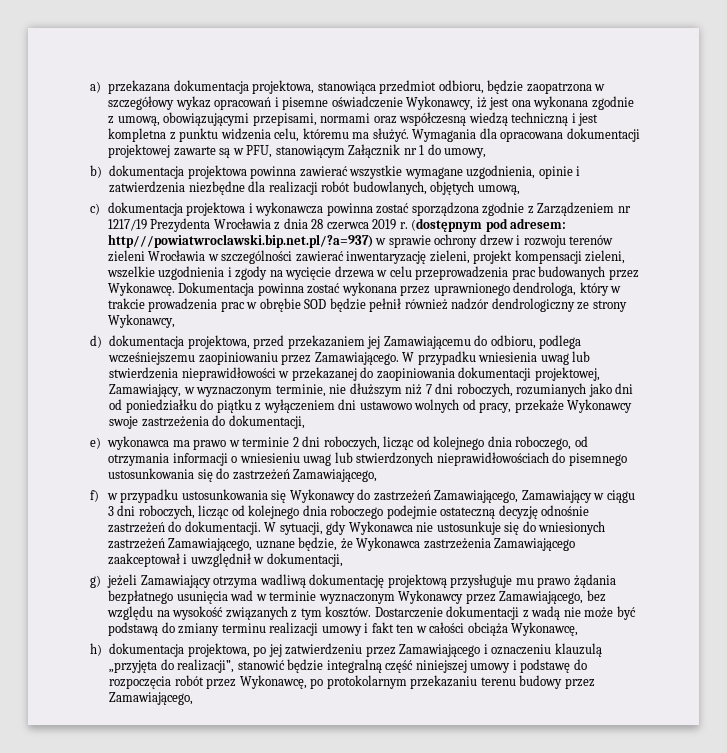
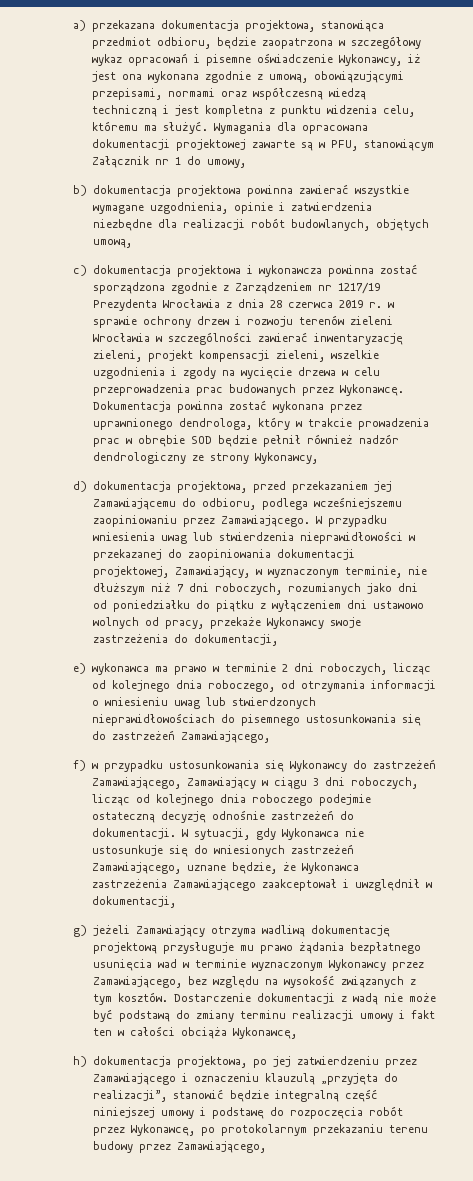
[411,218,567,232] [107,234,373,248] (dostępnym pod adresem: http///powiatwroclawski.bip.net.pl/?a=937) -> (382, 305) none

